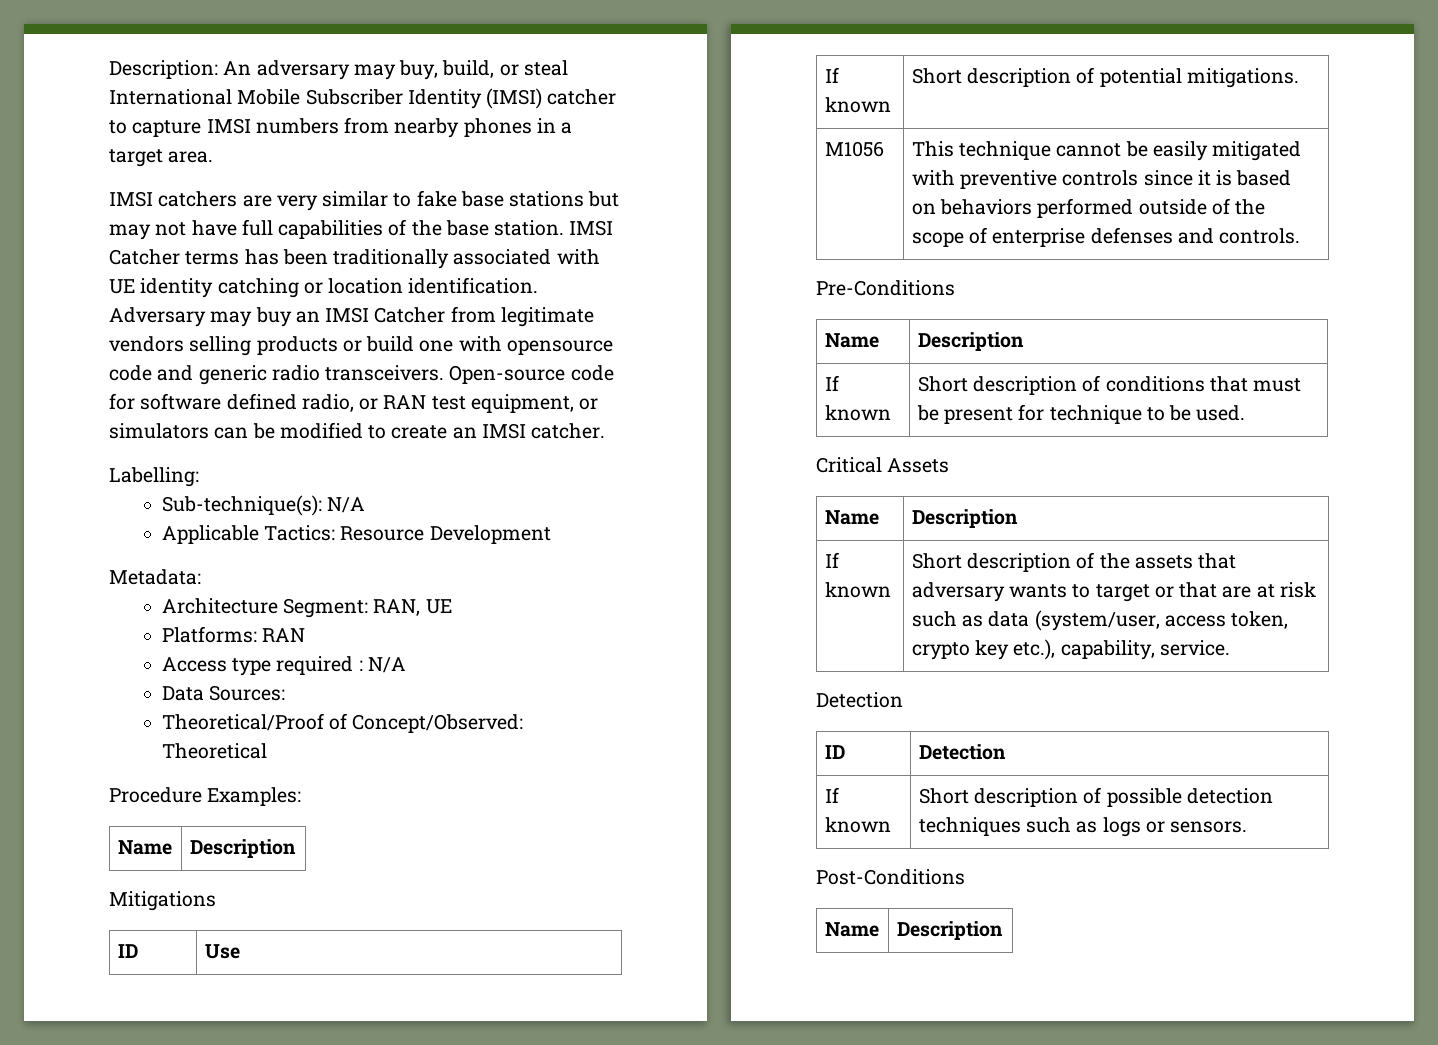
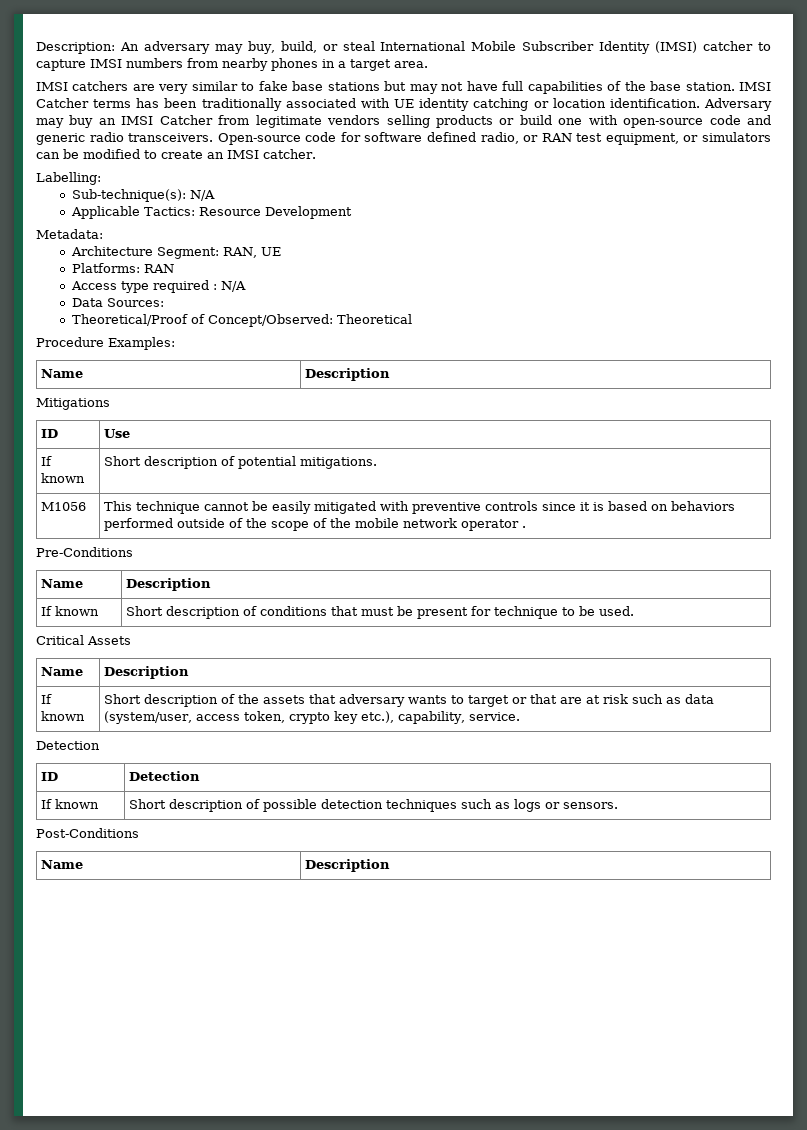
[506,340,613,355] opensource -> [623,118,704,128] open-source
[992,227,1301,247] enterprise defenses and controls. -> [330,518,527,531] the mobile network operator .

